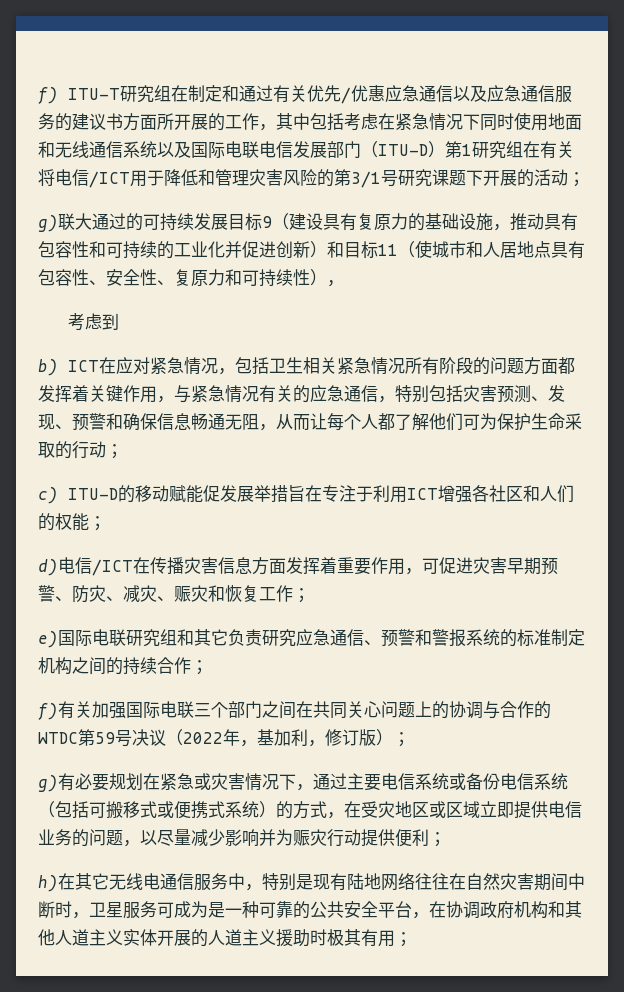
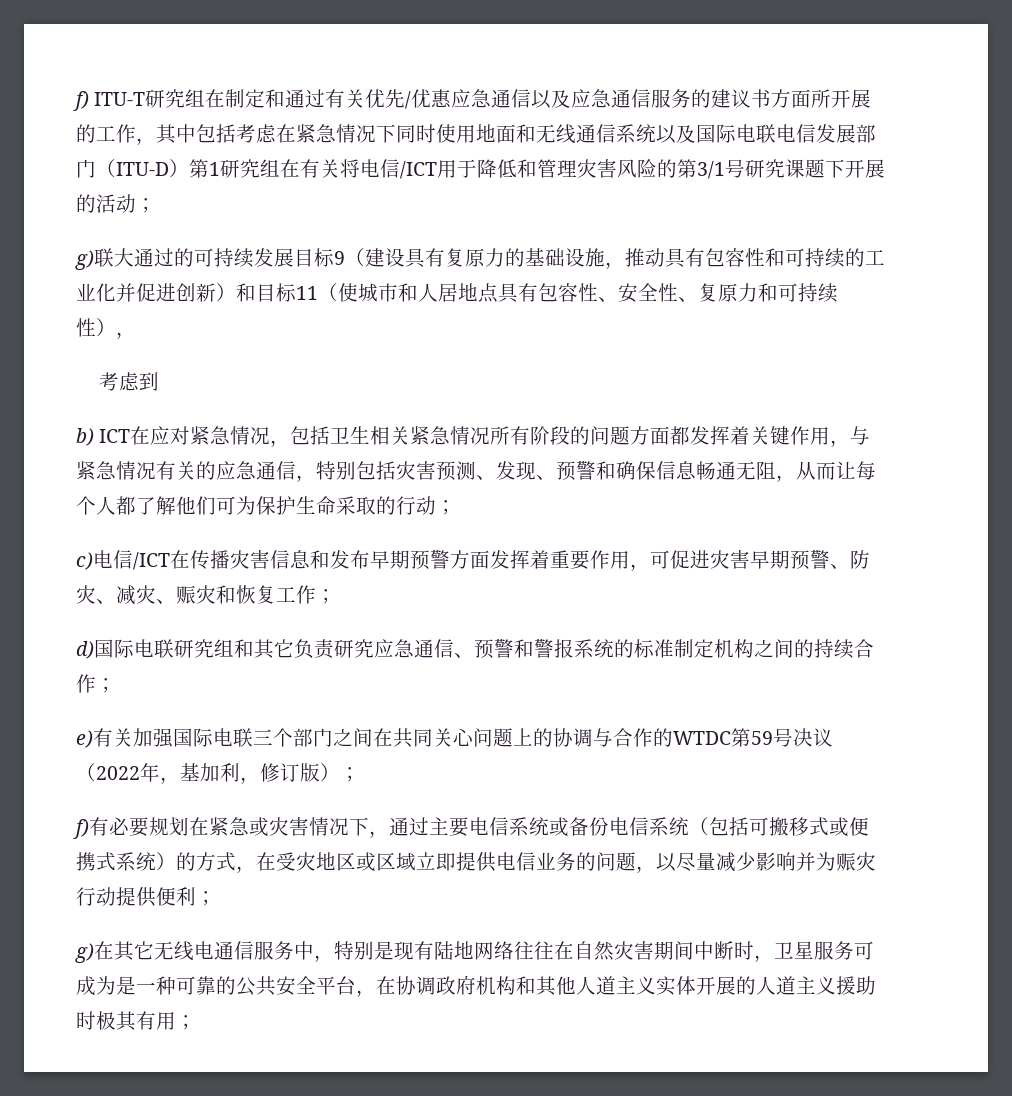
[68,485,574,503] [38,513,106,531] [38,559,58,576] ITU-D的移动赋能促发展举措旨在专注于利用ICT增强各社区和人们的权能； // d) -> (93, 561) none
(252, 565) none -> [310,549,450,570] 和发布早期预警
[38,631,58,648] e) -> [76,641,94,659] d)
[38,703,58,720] f) -> [76,730,93,748] e)
[38,775,58,792] g) -> [73,819,89,839] f)
[38,875,58,892] h) -> [75,943,94,963] g)

